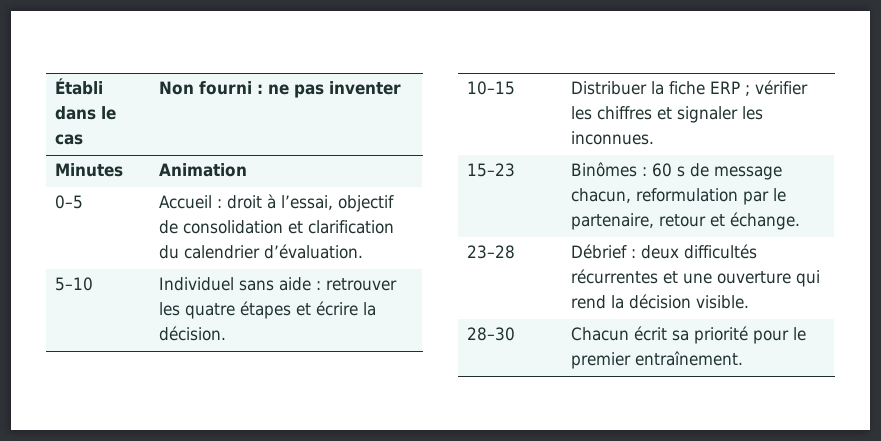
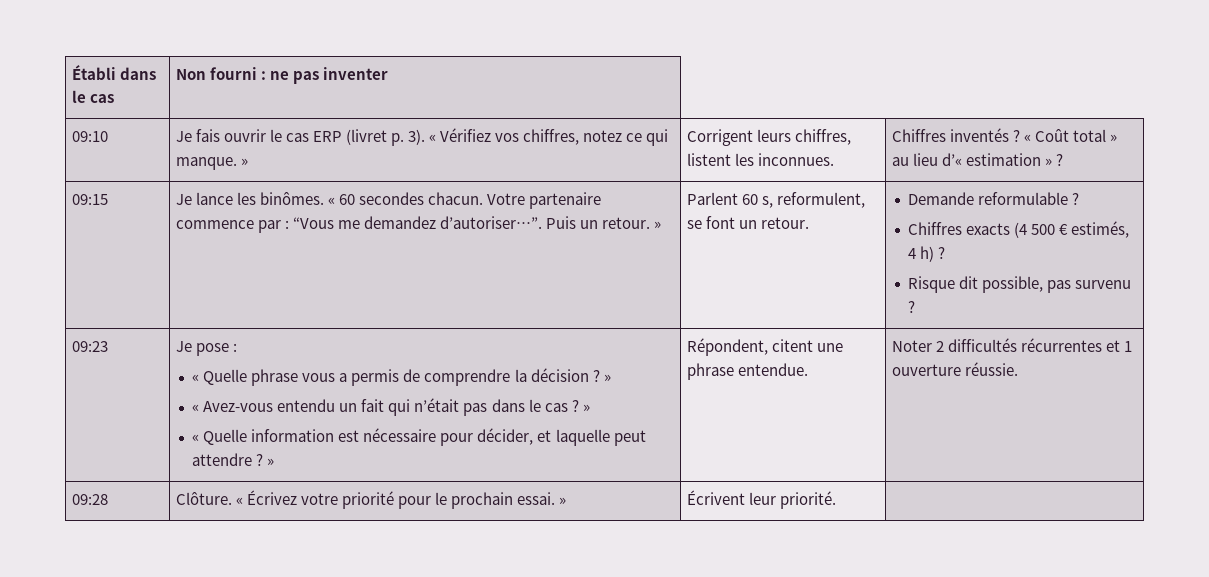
[55,163,124,177] [159,163,248,177] [55,195,84,209] [159,194,395,212] [159,220,395,234] [159,244,364,259] [55,277,94,291] [159,277,398,291] [159,301,377,319] [159,326,227,341] [467,81,516,95] [571,80,809,96] [571,106,764,123] [571,131,655,145] [467,163,516,177] [571,162,783,180] [571,188,787,205] [571,212,801,230] [467,245,516,259] [571,244,758,259] [571,269,821,287] [571,294,750,309] [467,327,516,341] [571,326,807,344] [571,351,744,369] Minutes | Animation // 0–5 | Accueil : droit à l’essai, objectif de consolidation et clarification du calendrier d’évaluation. // 5–10 | Individuel sans aide : retrouver les quatre étapes et écrire la décision. // 10–15 | Distribuer la fiche ERP ; vérifier les chiffres et signaler les inconnues. // 15–23 | Binômes : 60 s de message chacun, reformulation par le partenaire, retour et échange. // 23–28 | Débrief : deux difficultés récurrentes et une ouverture qui rend la décision visible. // 28–30 | Chacun écrit sa priorité pour le premier entraînement. -> [71,131,108,142] [175,128,669,146] [175,157,248,170] [686,129,851,146] [686,153,834,166] [891,128,1117,142] [891,153,1063,166] [71,194,108,205] [175,192,602,209] [175,216,662,233] [686,192,865,208] [686,216,809,229] [908,192,1080,205] [908,221,1130,238] [908,246,946,262] [908,276,1132,293] [908,301,916,313] [71,341,108,352] [175,341,237,356] [192,368,611,386] [192,398,590,416] [192,428,646,446] [192,453,275,466] [686,338,843,356] [686,363,808,380] [891,338,1132,352] [891,362,1018,376] [71,494,108,505] [175,490,567,509] [686,490,836,509] 09:10 | Je fais ouvrir le cas ERP (livret p. 3). « Vérifiez vos chiffres, notez ce qui manque. » | Corrigent leurs chiffres, listent les inconnues. | Chiffres inventés ? « Coût total » au lieu d’« estimation » ? // 09:15 | Je lance les binômes. « 60 secondes chacun. Votre partenaire commence par : “Vous me demandez d’autoriser…”. Puis un retour. » | Parlent 60 s, reformulent, se font un retour. | Demande reformulable ? // Chiffres exacts (4 500 € estimés, 4 h) ? // Risque dit possible, pas survenu ? // 09:23 | Je pose : // « Quelle phrase vous a permis de comprendre la décision ? » // « Avez-vous entendu un fait qui n’était pas dans le cas ? » // « Quelle information est nécessaire pour décider, et laquelle peut attendre ? » | Répondent, citent une phrase entendue. | Noter 2 difficultés récurrentes et 1 ouverture réussie. // 09:28 | Clôture. « Écrivez votre priorité pour le prochain essai. » | Écrivent leur priorité. |

